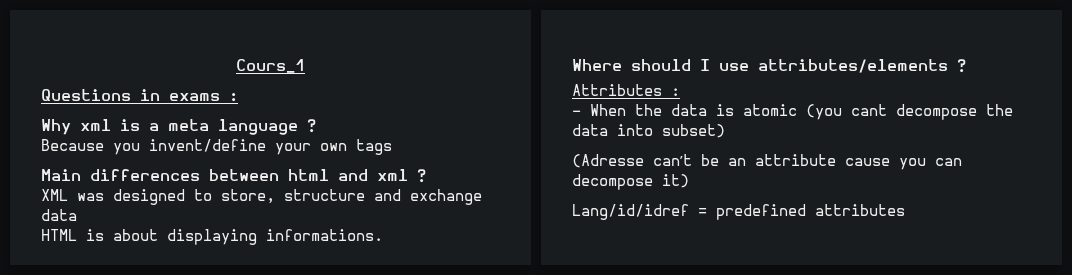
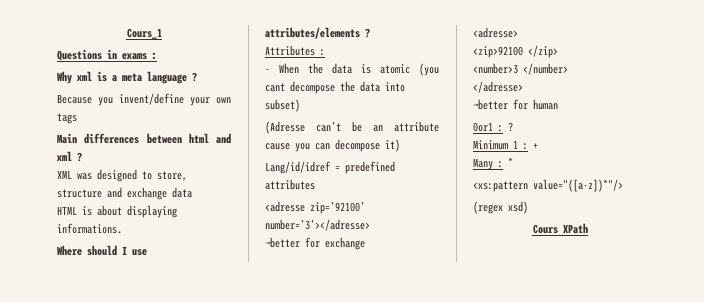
(905, 210) none -> [265,201,365,214] [265,219,370,231] [265,237,365,250] [473,27,518,38] [473,45,558,58] [473,63,568,75] [473,81,523,93] [473,99,558,110] [473,122,513,132] [473,140,538,150] [473,157,513,170] [473,179,623,192] [473,201,528,214] [532,223,588,234] // <adresse zip=’92100’ number=’3’></adresse> // →better for exchange // <adresse> // <zip>92100 </zip> // <number>3 </number> // </adresse> // →better for human // 0or1 : ? // Minimum 1 : + // Many : * // <xs:pattern value="([a-z])*"/> // (regex xsd) // Cours XPath

